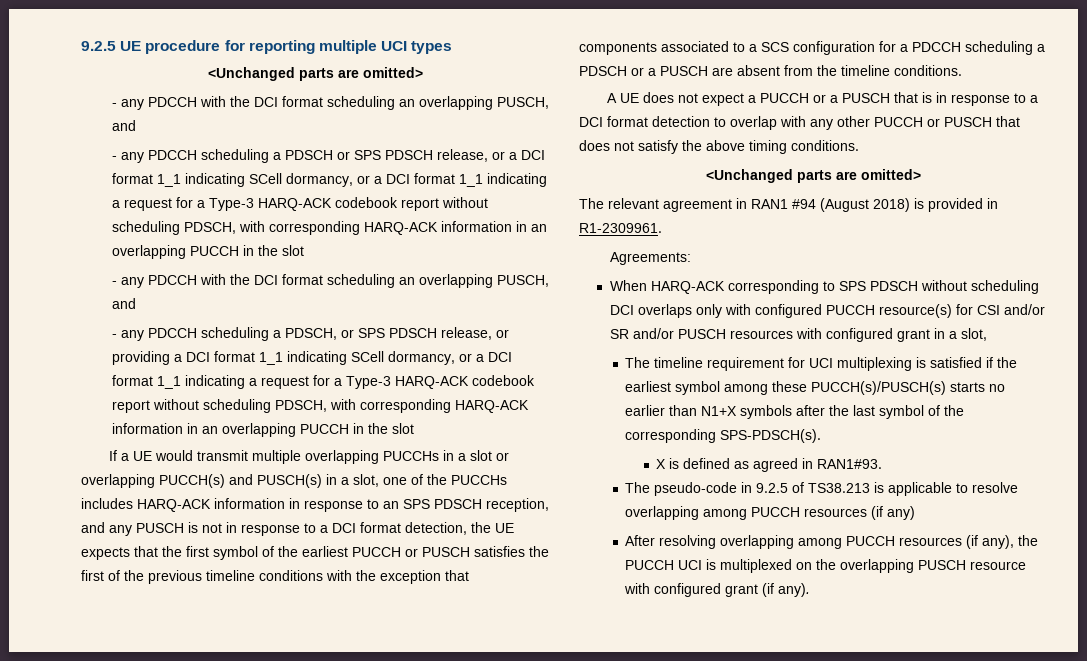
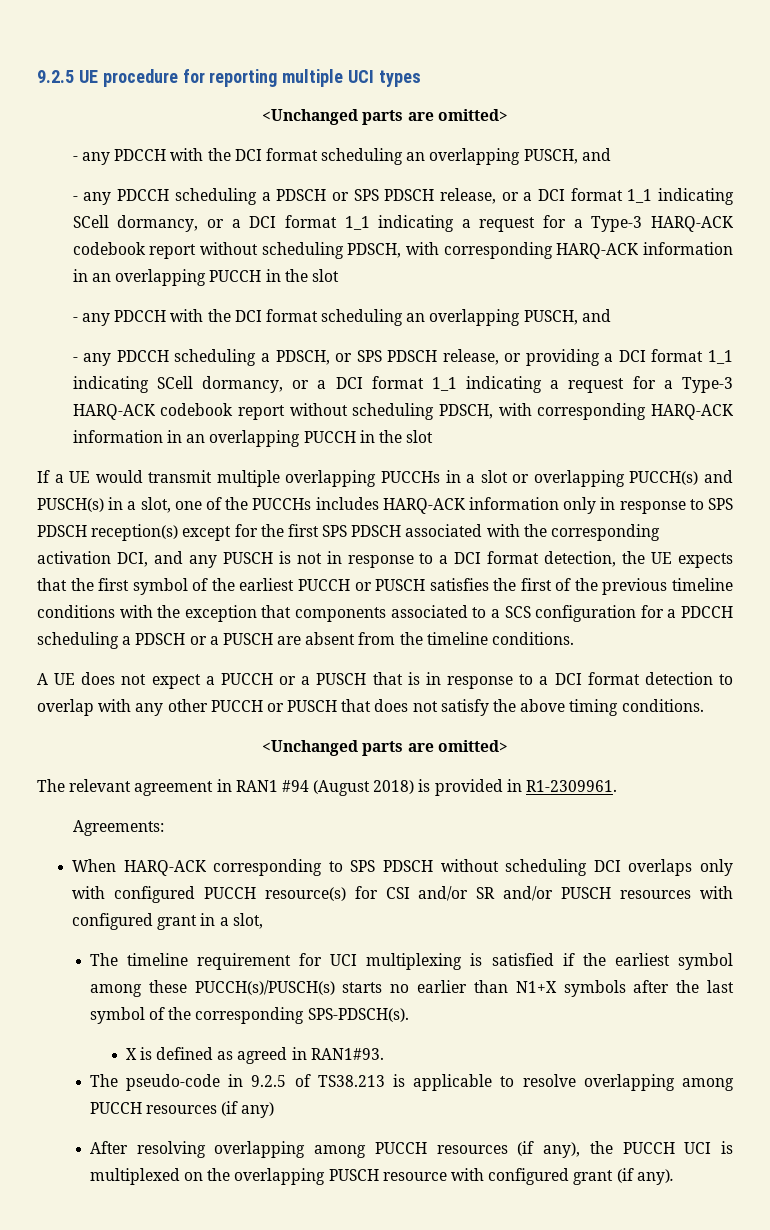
[289,498,549,512] in response to an SPS PDSCH reception, -> [563,497,734,514] [37,524,661,541] [37,551,148,567] only in response to SPS PDSCH reception(s) except for the first SPS PDSCH associated with the corresponding activation DCI,

